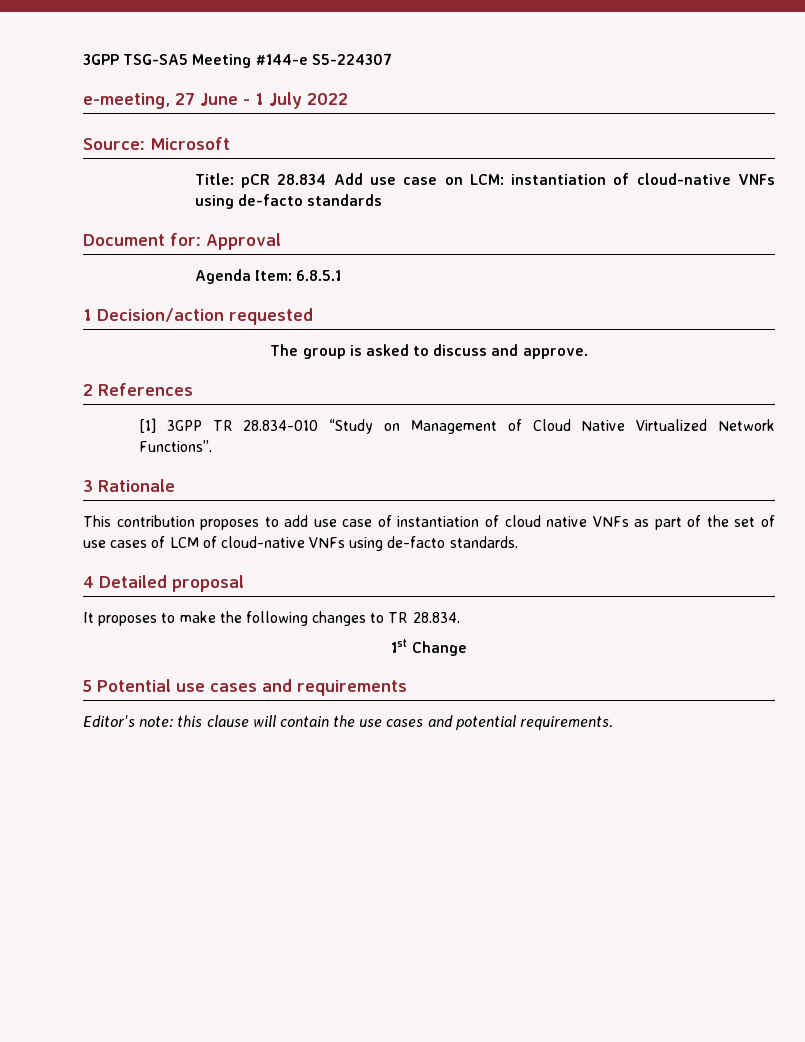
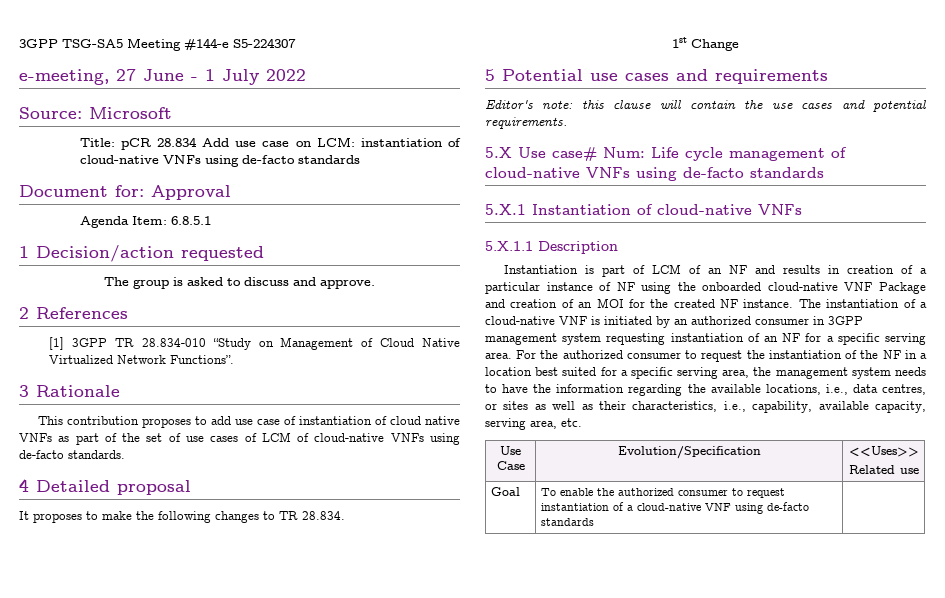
(614, 723) none -> [485,147,847,161] [485,167,824,181] [485,204,802,215] [485,241,618,254] [503,264,927,277] [485,282,926,294] [485,298,927,308] [485,316,863,328] [485,333,926,345] [485,350,927,362] [485,367,926,379] [485,384,927,396] [485,401,926,413] [485,418,582,430] [500,446,521,455] [496,461,525,470] [617,446,761,459] [848,446,919,457] [848,465,919,474] [490,487,520,496] [540,488,785,498] [540,502,809,514] [540,518,594,526] // 5.X Use case# Num: Life cycle management of cloud-native VNFs using de-facto standards // 5.X.1 Instantiation of cloud-native VNFs // 5.X.1.1 Description // Instantiation is part of LCM of an NF and results in creation of a particular instance of NF using the onboarded cloud-native VNF Package and creation of an MOI for the created NF instance. The instantiation of a cloud-native VNF is initiated by an authorized consumer in 3GPP management system requesting instantiation of an NF for a specific serving area. For the authorized consumer to request the instantiation of the NF in a location best suited for a specific serving area, the management system needs to have the information regarding the available locations, i.e., data centres, or sites as well as their characteristics, i.e., capability, available capacity, serving area, etc. // Use Case | Evolution/Specification | <<Uses>> // Related use // Goal | To enable the authorized consumer to request instantiation of a cloud-native VNF using de-facto standards |

